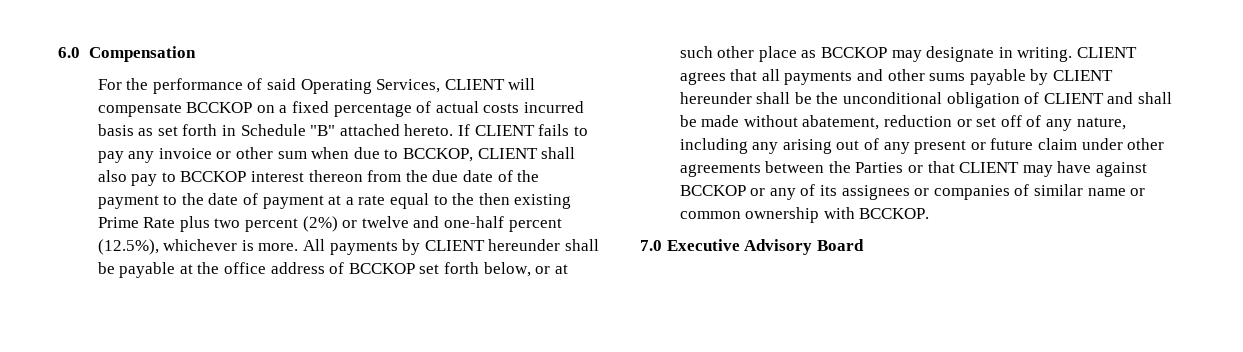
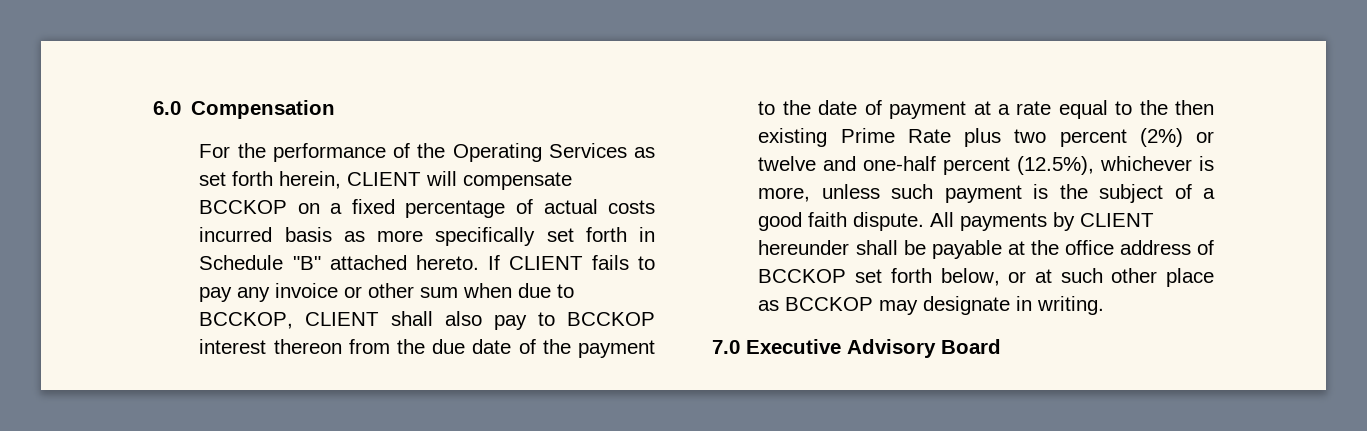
[267,78,441,94] said Operating Services, -> [417,143,655,162] [199,171,342,189] the Operating Services as set forth herein,
(154, 132) none -> [377,227,536,246] more specifically
[258,243,299,251] more. -> [758,184,1215,203] [758,212,925,231] more, unless such payment is the subject of a good faith dispute.
[1077,47,1138,58] [679,69,1114,85] [679,92,1173,108] [679,115,1126,131] [679,138,1165,154] [679,161,1148,177] [679,184,1146,200] [679,207,930,223] CLIENT agrees that all payments and other sums payable by CLIENT hereunder shall be the unconditional obligation of CLIENT and shall be made without abatement, reduction or set off of any nature, including any arising out of any present or future claim under other agreements between the Parties or that CLIENT may have against BCCKOP or any of its assignees or companies of similar name or common ownership with BCCKOP. -> (1105, 305) none

